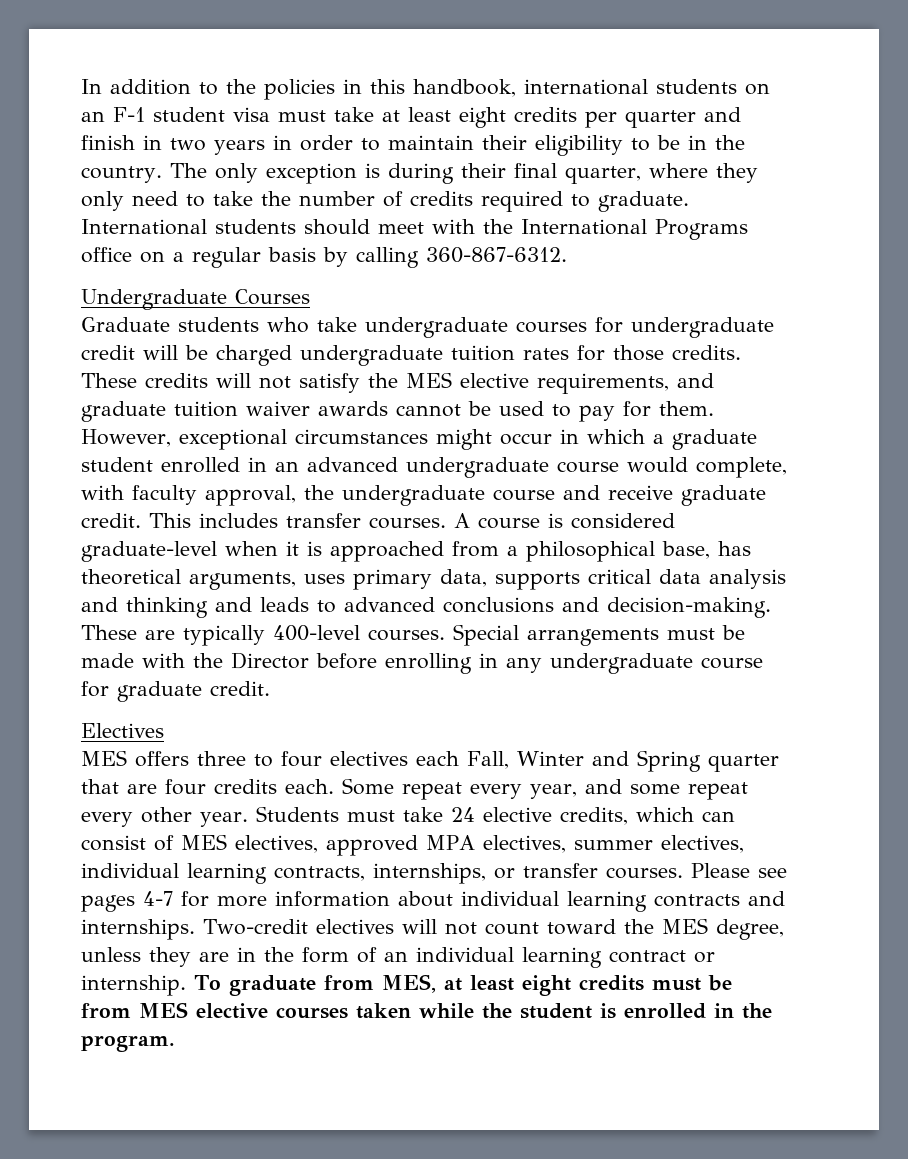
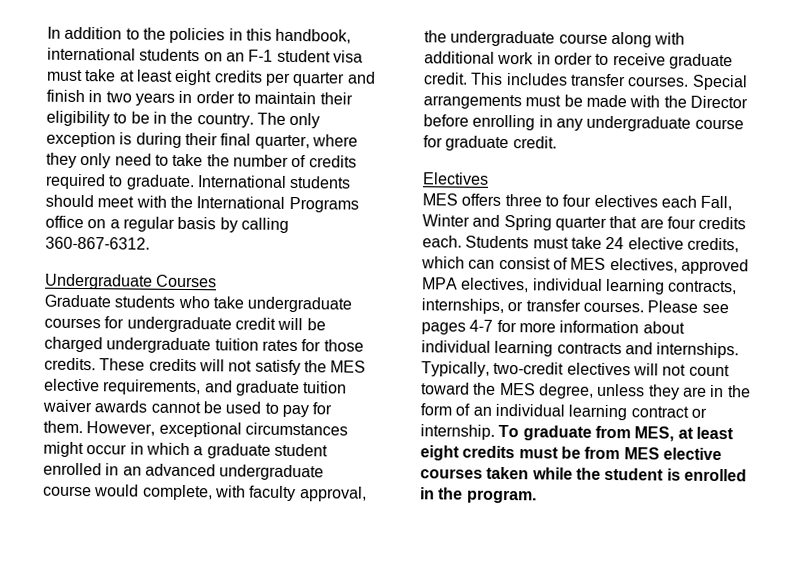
[563,485,600,500] and -> [610,31,686,48] [424,51,610,65] along with additional work in order to
[454,513,675,529] [81,541,751,562] [81,569,786,590] [81,597,771,618] [81,625,445,646] A course is considered graduate-level when it is approached from a philosophical base, has theoretical arguments, uses primary data, supports critical data analysis and thinking and leads to advanced conclusions and decision-making. These are typically 400-level courses. -> (690, 81) none
[342,778,748,800] [81,807,248,827] Some repeat every year, and some repeat every other year. -> (462, 241) none
[573,835,744,853] summer electives, -> (530, 285) none
[203,919,308,935] Two-credit -> [421,361,565,377] Typically, two-credit

